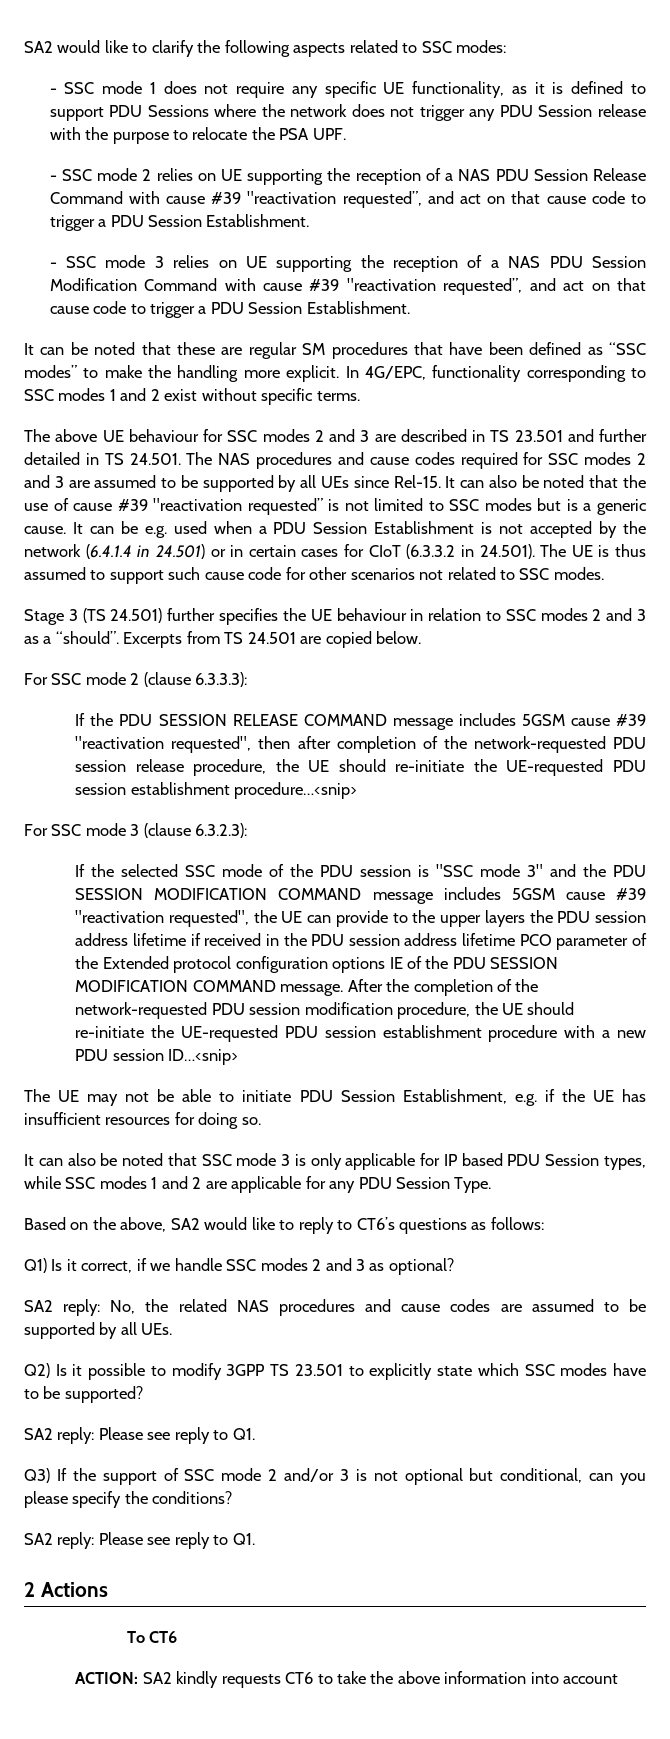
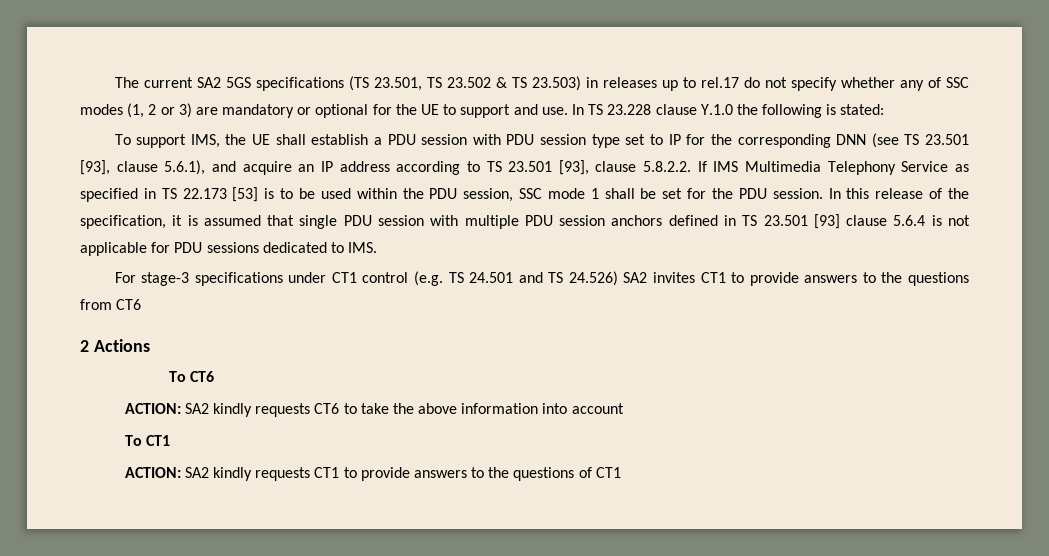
[24,40,507,57] [49,81,647,98] [49,104,646,121] [49,127,346,144] [49,168,647,185] [49,191,647,208] [49,214,310,231] [49,255,646,272] [49,278,647,295] [49,301,410,318] [24,342,646,359] [24,365,647,382] [24,388,360,405] [24,429,647,442] [24,452,646,469] [24,475,647,492] [24,498,648,515] [24,521,647,538] [24,544,646,559] [24,567,604,584] [24,608,646,625] [24,631,422,648] [24,672,248,687] [75,713,647,730] [75,736,647,753] [75,759,646,776] [75,782,358,799] [24,823,248,838] [75,864,646,877] [75,887,646,904] [75,910,646,927] [75,933,648,950] [75,956,559,973] [75,979,539,996] [75,1002,575,1019] [75,1025,647,1042] [75,1049,239,1065] [24,1089,647,1106] [24,1112,261,1129] [24,1153,646,1170] [24,1176,492,1193] [24,1217,544,1234] [24,1258,454,1275] [24,1299,646,1316] [24,1322,173,1339] [24,1363,647,1380] [24,1386,143,1403] [24,1427,255,1444] [24,1468,646,1485] [24,1491,233,1508] [24,1532,255,1549] SA2 would like to clarify the following aspects related to SSC modes: // - SSC mode 1 does not require any specific UE functionality, as it is defined to support PDU Sessions where the network does not trigger any PDU Session release with the purpose to relocate the PSA UPF. // - SSC mode 2 relies on UE supporting the reception of a NAS PDU Session Release Command with cause #39 "reactivation requested”, and act on that cause code to trigger a PDU Session Establishment. // - SSC mode 3 relies on UE supporting the reception of a NAS PDU Session Modification Command with cause #39 "reactivation requested”, and act on that cause code to trigger a PDU Session Establishment. // It can be noted that these are regular SM procedures that have been defined as “SSC modes” to make the handling more explicit. In 4G/EPC, functionality corresponding to SSC modes 1 and 2 exist without specific terms. // The above UE behaviour for SSC modes 2 and 3 are described in TS 23.501 and further detailed in TS 24.501. The NAS procedures and cause codes required for SSC modes 2 and 3 are assumed to be supported by all UEs since Rel-15. It can also be noted that the use of cause #39 "reactivation requested” is not limited to SSC modes but is a generic cause. It can be e.g. used when a PDU Session Establishment is not accepted by the network (6.4.1.4 in 24.501) or in certain cases for CIoT (6.3.3.2 in 24.501). The UE is thus assumed to support such cause code for other scenarios not related to SSC modes. // Stage 3 (TS 24.501) further specifies the UE behaviour in relation to SSC modes 2 and 3 as a “should”. Excerpts from TS 24.501 are copied below. // For SSC mode 2 (clause 6.3.3.3): // If the PDU SESSION RELEASE COMMAND message includes 5GSM cause #39 "reactivation requested", then after completion of the network-requested PDU session release procedure, the UE should re-initiate the UE-requested PDU session establishment procedure…<snip> // For SSC mode 3 (clause 6.3.2.3): // If the selected SSC mode of the PDU session is "SSC mode 3" and the PDU SESSION MODIFICATION COMMAND message includes 5GSM cause #39 "reactivation requested", the UE can provide to the upper layers the PDU session address lifetime if received in the PDU session address lifetime PCO parameter of the Extended protocol configuration options IE of the PDU SESSION MODIFICATION COMMAND message. After the completion of the network-requested PDU session modification procedure, the UE should re-initiate the UE-requested PDU session establishment procedure with a new PDU session ID…<snip> // The UE may not be able to initiate PDU Session Establishment, e.g. if the UE has insufficient resources for doing so. // It can also be noted that SSC mode 3 is only applicable for IP based PDU Session types, while SSC modes 1 and 2 are applicable for any PDU Session Type. // Based on the above, SA2 would like to reply to CT6’s questions as follows: // Q1) Is it correct, if we handle SSC modes 2 and 3 as optional? // SA2 reply: No, the related NAS procedures and cause codes are assumed to be supported by all UEs. // Q2) Is it possible to modify 3GPP TS 23.501 to explicitly state which SSC modes have to be supported? // SA2 reply: Please see reply to Q1. // Q3) If the support of SSC mode 2 and/or 3 is not optional but conditional, can you please specify the conditions? // SA2 reply: Please see reply to Q1. -> [114,76,970,91] [80,103,885,118] [114,133,970,148] [80,160,969,175] [80,187,969,202] [80,214,971,229] [80,242,378,256] [114,271,969,286] [80,299,142,310] The current SA2 5GS specifications (TS 23.501, TS 23.502 & TS 23.503) in releases up to rel.17 do not specify whether any of SSC modes (1, 2 or 3) are mandatory or optional for the UE to support and use. In TS 23.228 clause Y.1.0 the following is stated: // To support IMS, the UE shall establish a PDU session with PDU session type set to IP for the corresponding DNN (see TS 23.501 [93], clause 5.6.1), and acquire an IP address according to TS 23.501 [93], clause 5.8.2.2. If IMS Multimedia Telephony Service as specified in TS 22.173 [53] is to be used within the PDU session, SSC mode 1 shall be set for the PDU session. In this release of the specification, it is assumed that single PDU session with multiple PDU session anchors defined in TS 23.501 [93] clause 5.6.4 is not applicable for PDU sessions dedicated to IMS. // For stage-3 specifications under CT1 control (e.g. TS 24.501 and TS 24.526) SA2 invites CT1 to provide answers to the questions from CT6
(619, 1679) none -> [124,435,170,446] [124,467,621,481] // To CT1 // ACTION: SA2 kindly requests CT1 to provide answers to the questions of CT1

